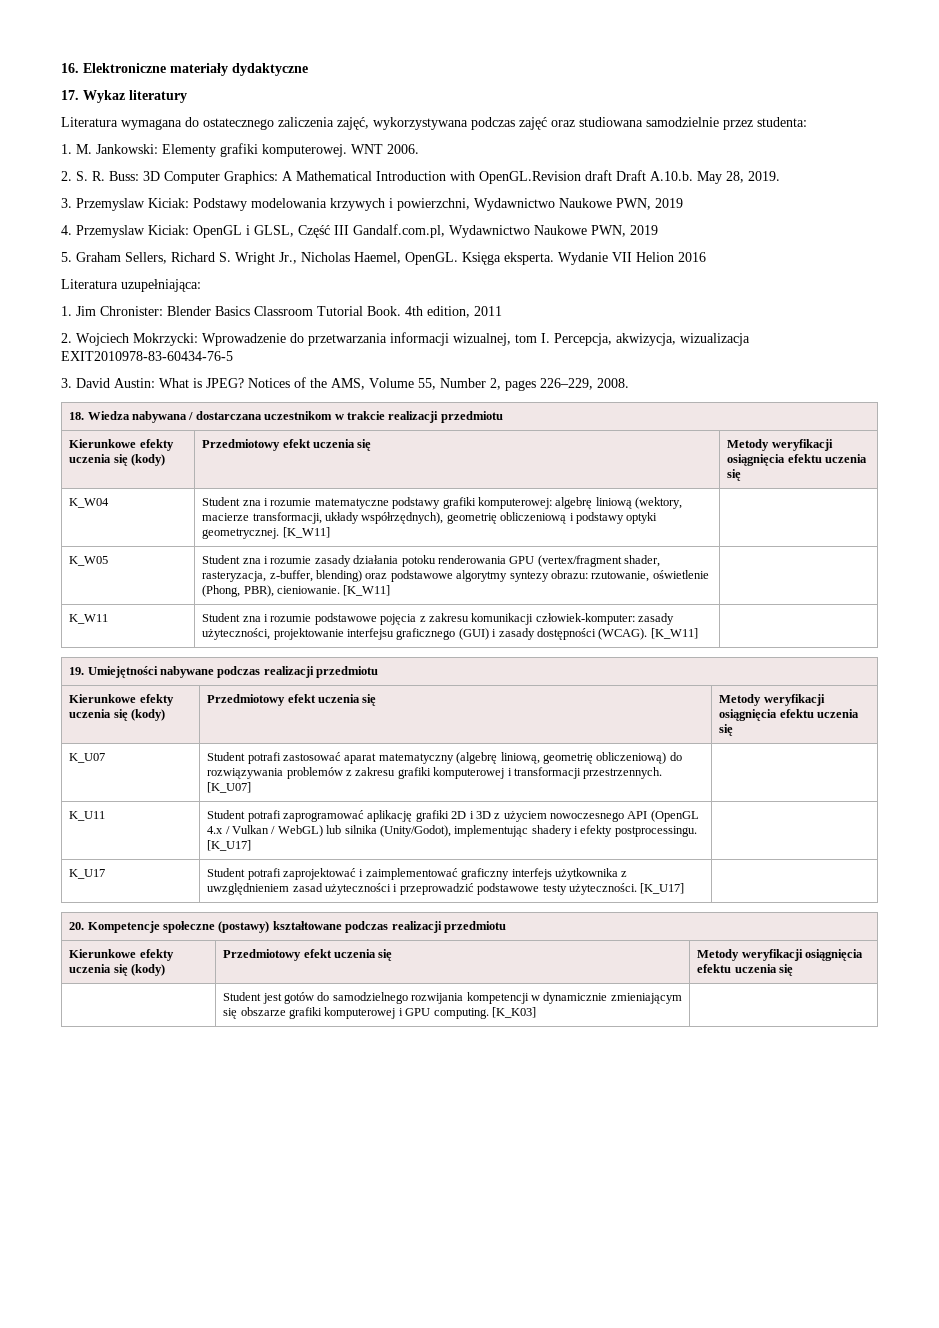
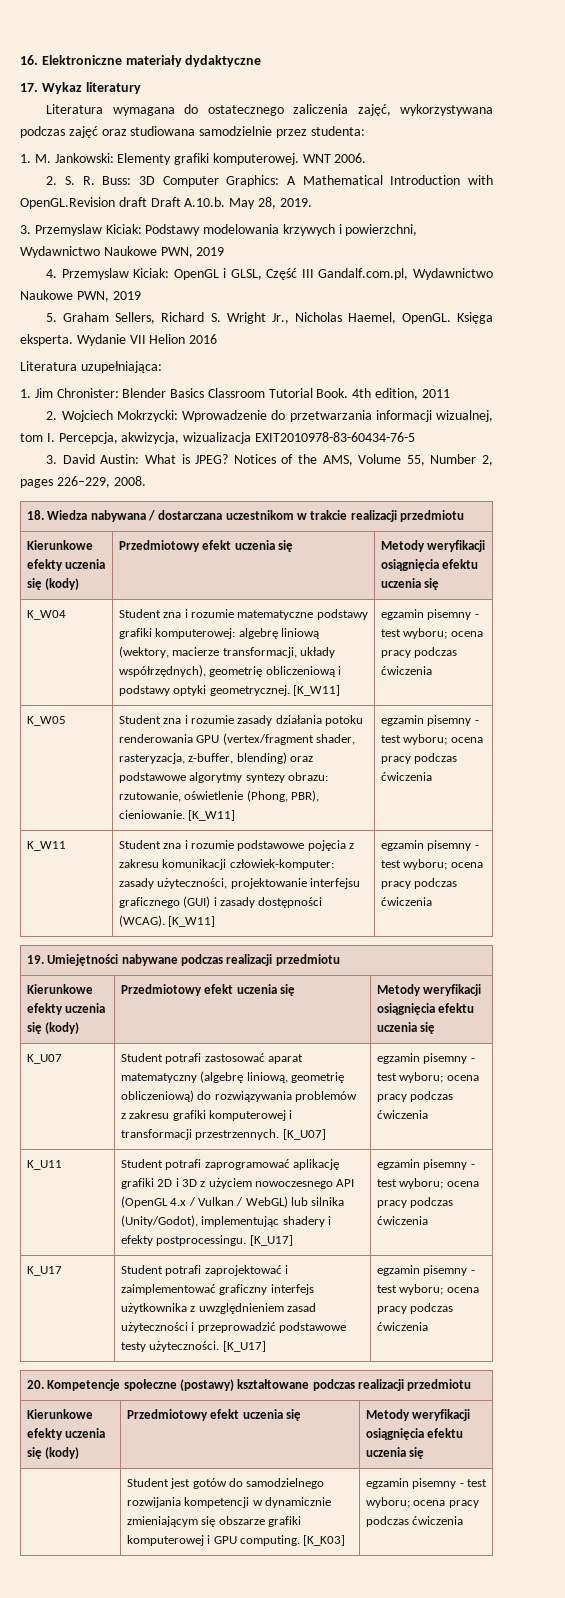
(330, 532) none -> [380,609,479,620] [380,628,483,639] [380,647,458,658] [380,666,432,675] egzamin pisemny - test wyboru; ocena pracy podczas ćwiczenia
(391, 590) none -> [380,715,479,726] [380,734,483,745] [380,753,458,764] [380,772,432,781] egzamin pisemny - test wyboru; ocena pracy podczas ćwiczenia
(698, 633) none -> [380,840,479,851] [380,859,483,870] [380,878,458,889] [380,897,432,906] egzamin pisemny - test wyboru; ocena pracy podczas ćwiczenia
(252, 787) none -> [376,1053,475,1064] [376,1072,479,1083] [376,1091,454,1102] [376,1110,428,1119] egzamin pisemny - test wyboru; ocena pracy podczas ćwiczenia
(252, 845) none -> [376,1159,475,1170] [376,1178,479,1189] [376,1197,454,1208] [376,1216,428,1225] egzamin pisemny - test wyboru; ocena pracy podczas ćwiczenia
(685, 888) none -> [376,1265,475,1276] [376,1284,479,1295] [376,1303,454,1314] [376,1322,428,1331] egzamin pisemny - test wyboru; ocena pracy podczas ćwiczenia
(536, 1012) none -> [365,1478,487,1489] [365,1497,479,1508] [365,1516,464,1527] egzamin pisemny - test wyboru; ocena pracy podczas ćwiczenia

